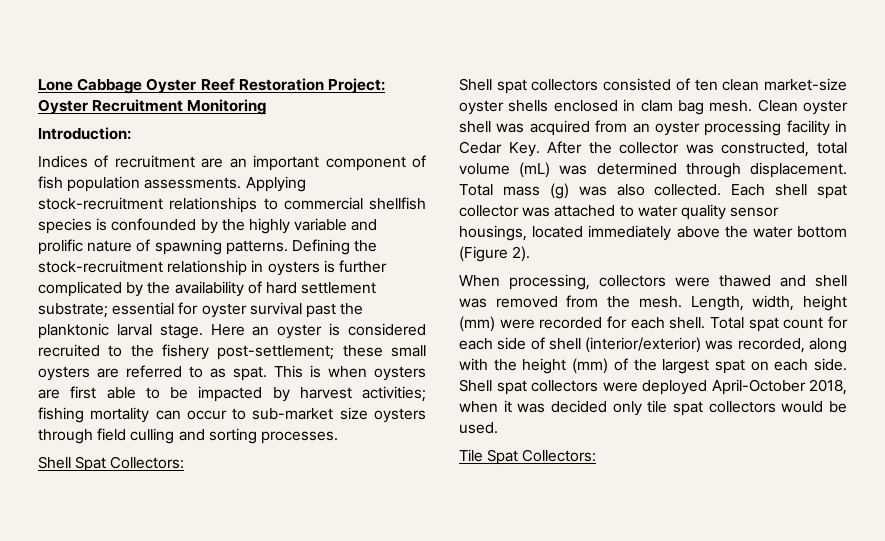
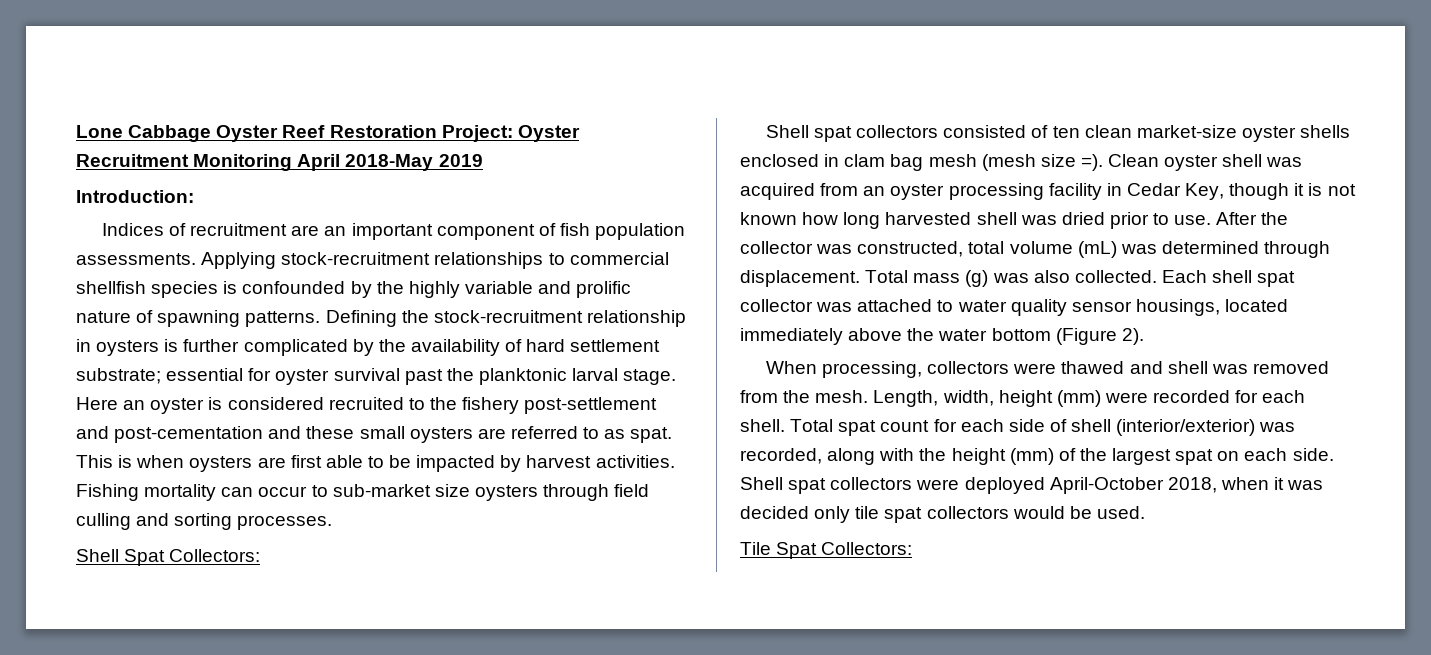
(267, 107) none -> [297,154,483,171] April 2018-May 2019
[217,345,335,360] post-settlement; -> [524,397,658,414] [76,426,302,443] post-settlement and post-cementation and
[362,386,426,402] [38,407,84,423] activities; fishing -> [595,455,675,468] [76,484,139,501] activities. Fishing
[709,100,753,112] mesh. -> [928,154,1103,171] mesh (mesh size =).
[508,142,540,157] Key. -> [1185,183,1356,200] [740,212,1212,229] Key, though it is not known how long harvested shell was dried prior to use.

